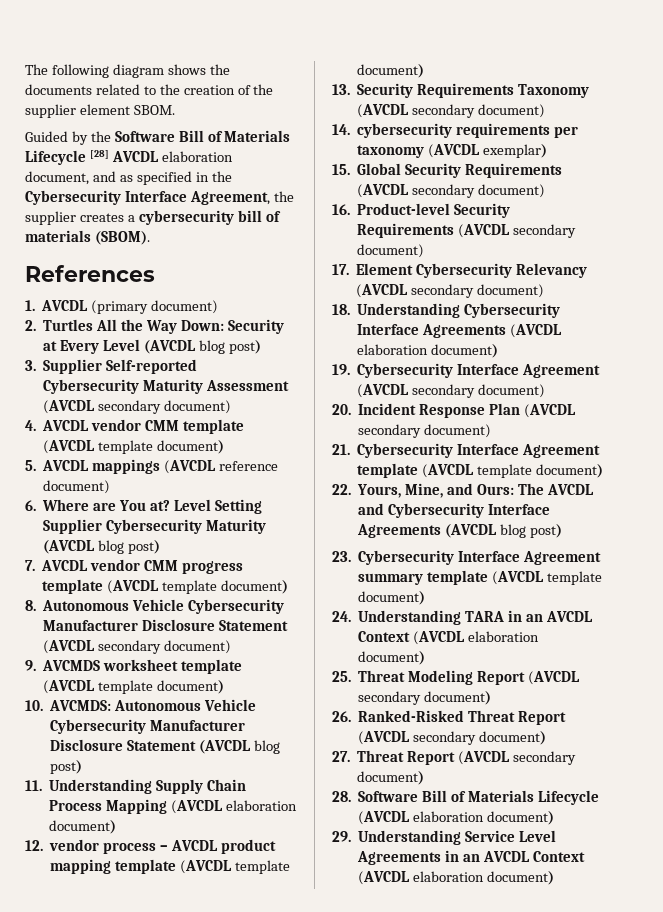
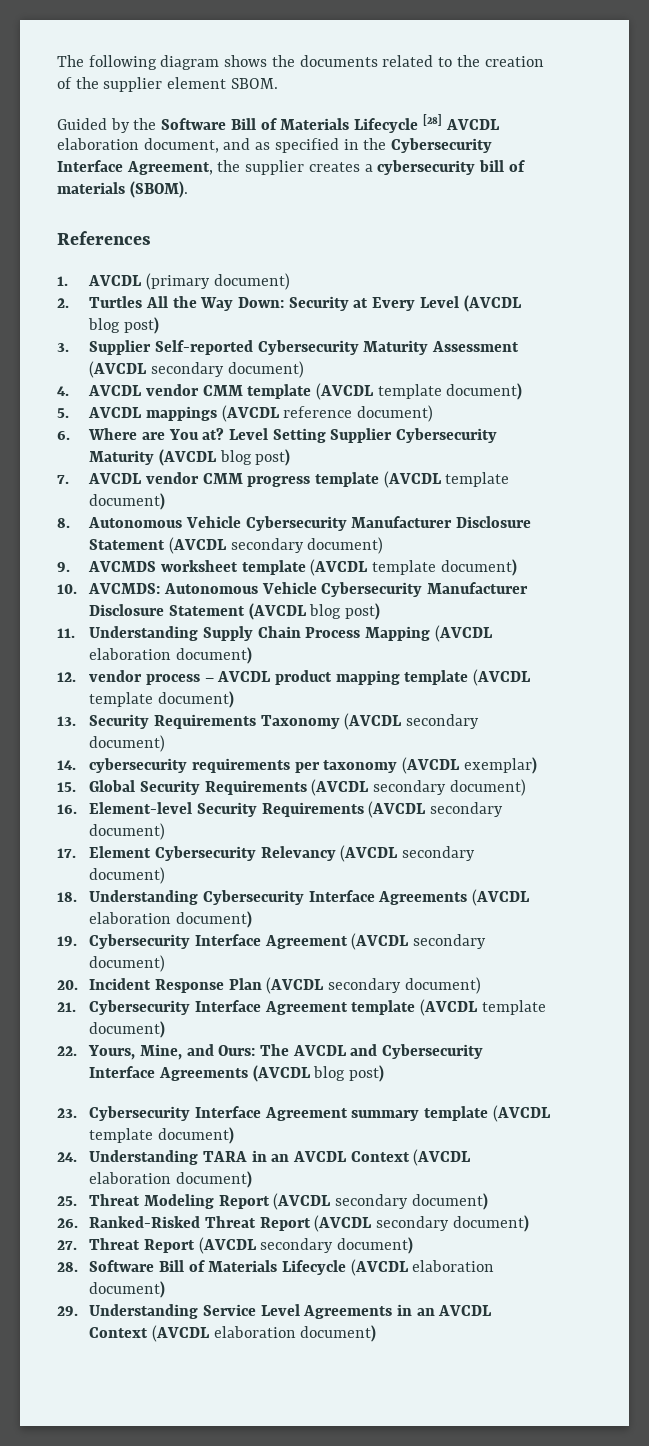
[357,203,451,215] Product-level -> [89,802,193,814] Element-level

